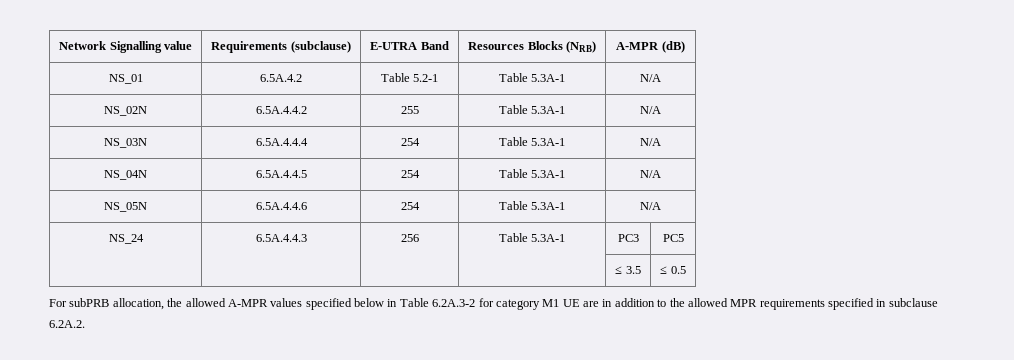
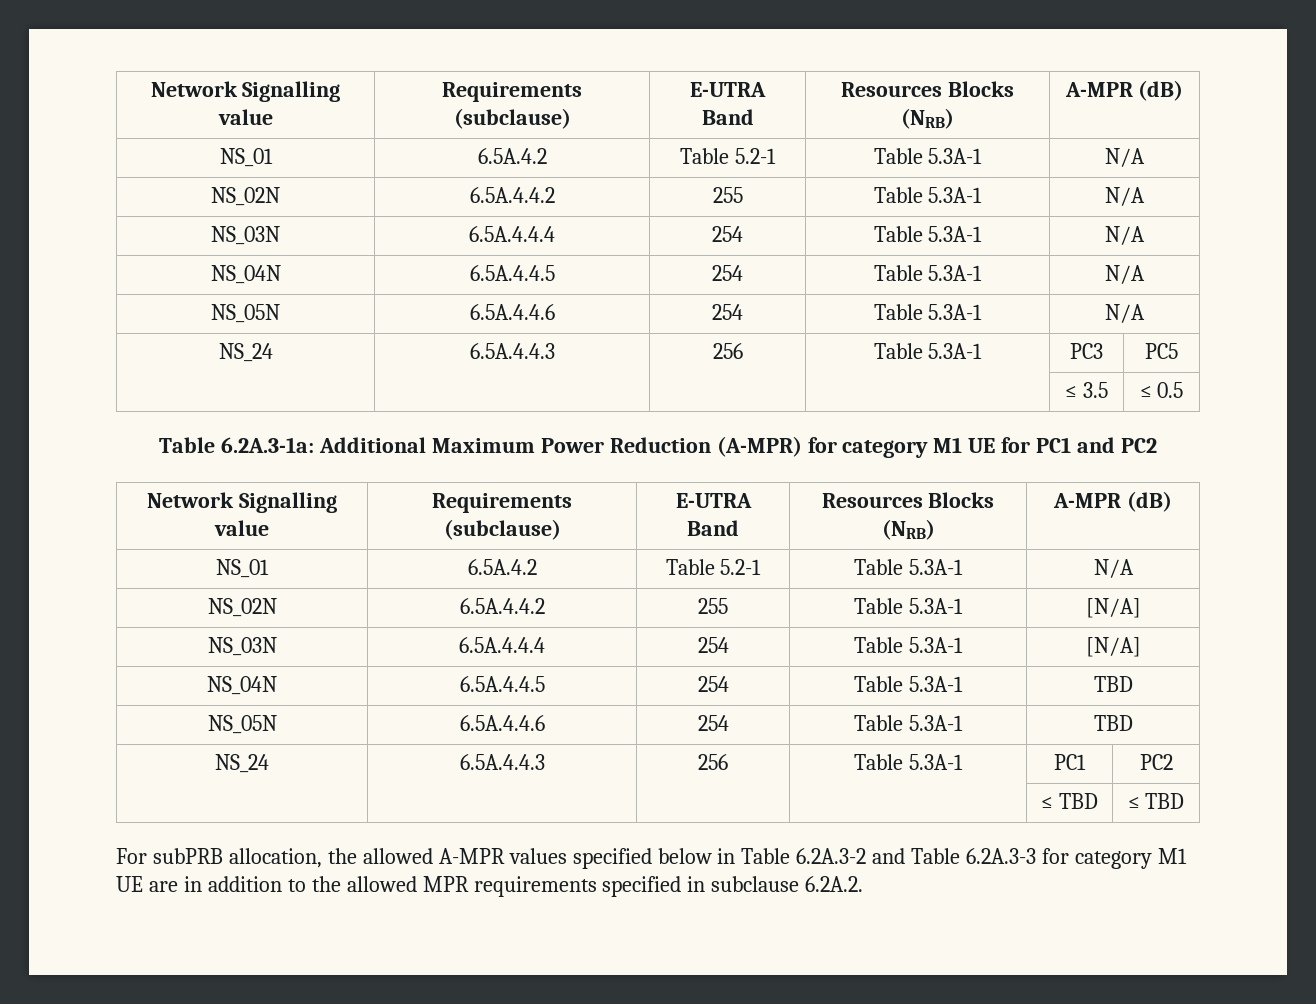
(686, 270) none -> [158,436,1158,458] [147,492,337,513] [214,520,269,536] [432,493,572,513] [443,519,561,540] [675,493,752,508] [687,520,739,536] [821,492,995,508] [881,519,935,540] [1053,491,1172,512] [216,559,269,578] [467,559,537,575] [665,559,762,575] [854,559,963,575] [1093,559,1134,578] [207,598,277,617] [459,598,545,614] [698,598,728,614] [854,598,963,614] [1085,598,1141,618] [207,637,277,656] [459,637,545,653] [697,637,729,653] [854,637,963,653] [1085,637,1141,657] [207,676,277,695] [459,676,545,692] [697,676,729,692] [854,676,963,692] [1093,676,1133,692] [207,715,277,734] [459,715,545,731] [697,715,729,731] [854,715,963,731] [1093,715,1133,731] [215,754,269,773] [459,754,545,770] [698,754,728,770] [854,754,963,770] [1054,754,1086,770] [1139,754,1173,770] [1041,793,1098,809] [1127,793,1185,809] // Table 6.2A.3-1a: Additional Maximum Power Reduction (A-MPR) for category M1 UE for PC1 and PC2 // Network Signalling value | Requirements (subclause) | E-UTRA Band | Resources Blocks (NRB) | A-MPR (dB) // NS_01 | 6.5A.4.2 | Table 5.2-1 | Table 5.3A-1 | N/A // NS_02N | 6.5A.4.4.2 | 255 | Table 5.3A-1 | [N/A] // NS_03N | 6.5A.4.4.4 | 254 | Table 5.3A-1 | [N/A] // NS_04N | 6.5A.4.4.5 | 254 | Table 5.3A-1 | TBD // NS_05N | 6.5A.4.4.6 | 254 | Table 5.3A-1 | TBD // NS_24 | 6.5A.4.4.3 | 256 | Table 5.3A-1 | PC1 | PC2 // | | | | ≤ TBD | ≤ TBD
(476, 303) none -> [872,848,1037,864] and Table 6.2A.3-3

